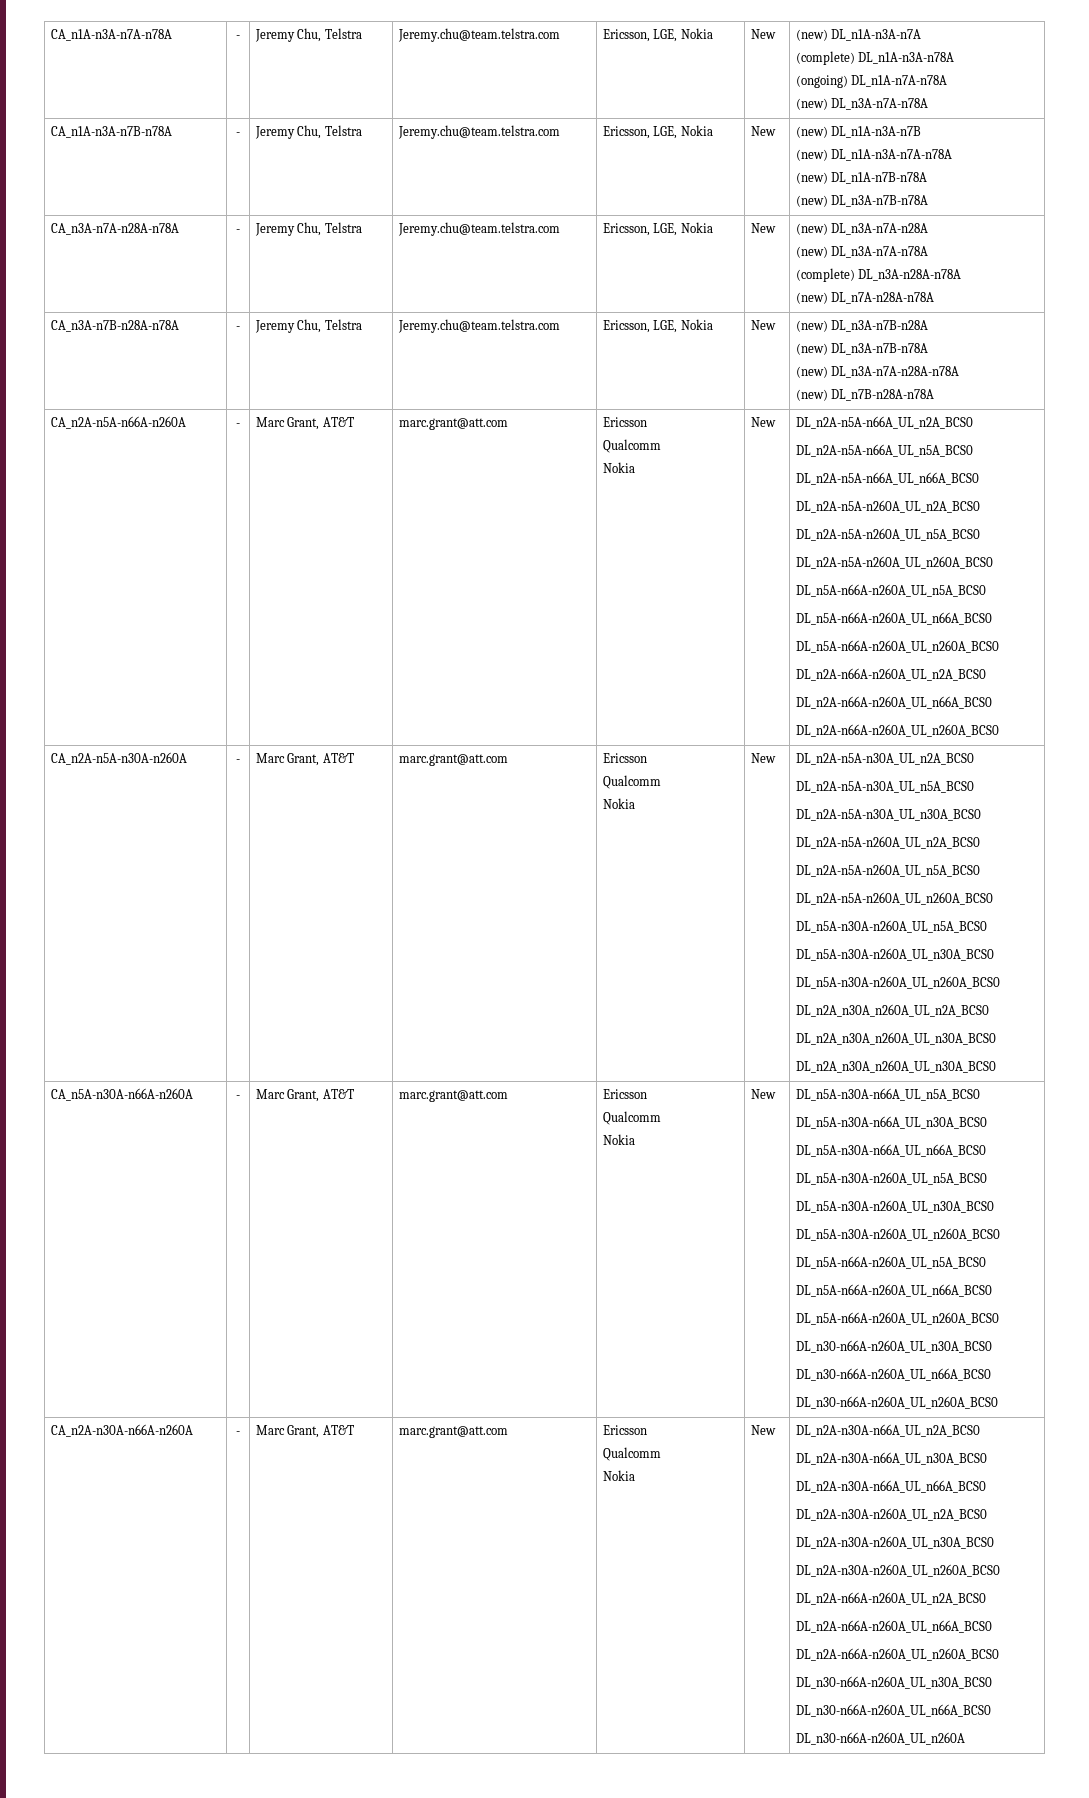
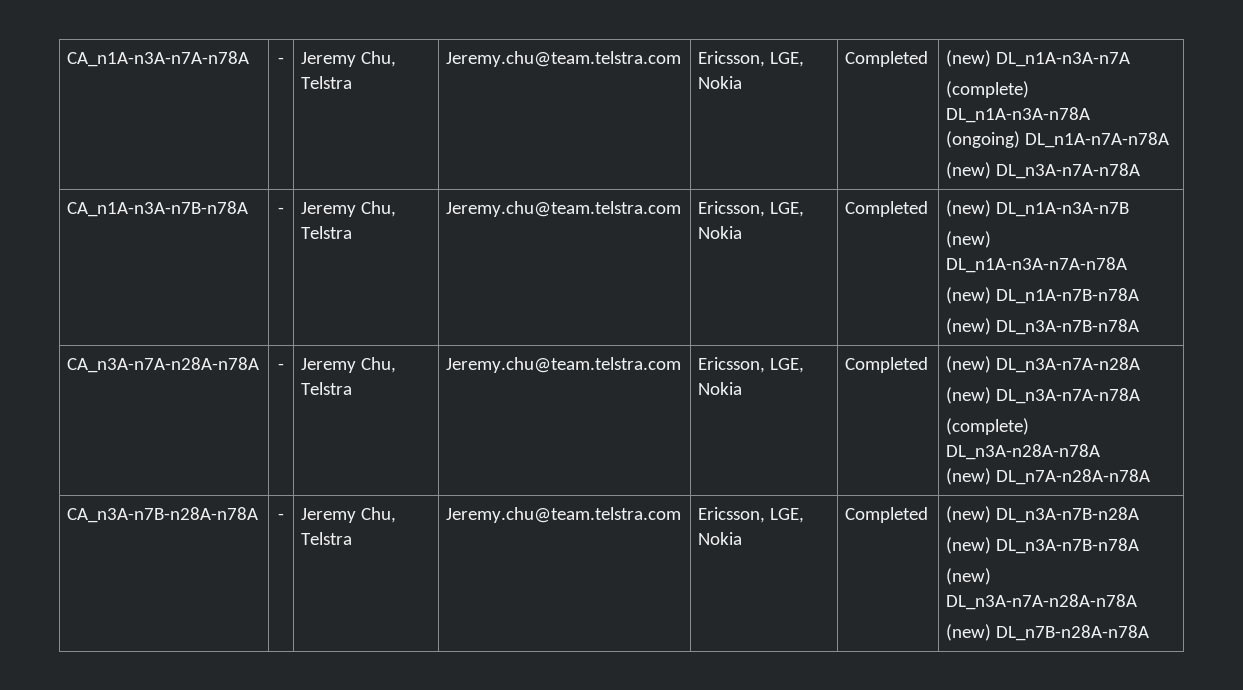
[750,29,776,39] New -> [845,51,929,67] Completed
[750,126,776,136] New -> [845,201,929,217] Completed
[750,223,776,233] New -> [845,357,929,373] Completed
[750,320,776,330] New -> [845,507,929,523] Completed
[50,416,186,429] [236,423,240,427] [255,417,354,430] [398,418,508,430] [602,417,647,427] [602,439,661,453] [602,462,635,473] [750,417,776,427] [795,416,973,429] [795,444,973,457] [795,472,979,485] [795,500,980,513] [795,528,980,541] [795,556,993,569] [795,584,986,597] [795,612,992,625] [795,640,999,653] [795,668,986,681] [795,696,992,709] [795,724,999,737] [50,752,187,765] [236,759,240,763] [255,753,354,766] [398,754,508,766] [602,753,647,763] [602,775,661,789] [602,798,635,809] [750,753,776,763] [795,753,974,765] [795,781,974,793] [795,809,981,821] [795,836,980,849] [795,864,980,877] [795,892,993,905] [795,920,987,933] [795,948,994,961] [795,976,1000,989] [795,1004,989,1017] [795,1032,996,1045] [795,1060,996,1073] [50,1088,193,1101] [236,1095,240,1099] [255,1089,354,1102] [398,1090,508,1102] [602,1089,647,1099] [602,1111,661,1125] [602,1134,635,1145] [750,1089,776,1099] [795,1088,980,1101] [795,1116,987,1129] [795,1144,986,1157] [795,1172,987,1185] [795,1200,994,1213] [795,1228,1000,1241] [795,1256,986,1269] [795,1284,992,1297] [795,1312,999,1325] [795,1340,992,1353] [795,1368,991,1381] [795,1396,998,1409] [50,1424,193,1437] [236,1431,240,1435] [255,1425,354,1438] [398,1426,508,1438] [602,1425,647,1435] [602,1447,661,1461] [602,1470,635,1481] [750,1425,776,1435] [795,1424,980,1437] [795,1452,987,1465] [795,1480,986,1493] [795,1508,987,1521] [795,1536,994,1549] [795,1564,1000,1577] [795,1592,986,1605] [795,1620,992,1633] [795,1648,999,1661] [795,1676,992,1689] [795,1704,991,1717] [795,1732,965,1745] // CA_n2A-n5A-n66A-n260A | - | Marc Grant, AT&T | marc.grant@att.com | Ericsson // Qualcomm // Nokia | New | DL_n2A-n5A-n66A_UL_n2A_BCS0 // DL_n2A-n5A-n66A_UL_n5A_BCS0 // DL_n2A-n5A-n66A_UL_n66A_BCS0 // DL_n2A-n5A-n260A_UL_n2A_BCS0 // DL_n2A-n5A-n260A_UL_n5A_BCS0 // DL_n2A-n5A-n260A_UL_n260A_BCS0 // DL_n5A-n66A-n260A_UL_n5A_BCS0 // DL_n5A-n66A-n260A_UL_n66A_BCS0 // DL_n5A-n66A-n260A_UL_n260A_BCS0 // DL_n2A-n66A-n260A_UL_n2A_BCS0 // DL_n2A-n66A-n260A_UL_n66A_BCS0 // DL_n2A-n66A-n260A_UL_n260A_BCS0 // CA_n2A-n5A-n30A-n260A | - | Marc Grant, AT&T | marc.grant@att.com | Ericsson // Qualcomm // Nokia | New | DL_n2A-n5A-n30A_UL_n2A_BCS0 // DL_n2A-n5A-n30A_UL_n5A_BCS0 // DL_n2A-n5A-n30A_UL_n30A_BCS0 // DL_n2A-n5A-n260A_UL_n2A_BCS0 // DL_n2A-n5A-n260A_UL_n5A_BCS0 // DL_n2A-n5A-n260A_UL_n260A_BCS0 // DL_n5A-n30A-n260A_UL_n5A_BCS0 // DL_n5A-n30A-n260A_UL_n30A_BCS0 // DL_n5A-n30A-n260A_UL_n260A_BCS0 // DL_n2A_n30A_n260A_UL_n2A_BCS0 // DL_n2A_n30A_n260A_UL_n30A_BCS0 // DL_n2A_n30A_n260A_UL_n30A_BCS0 // CA_n5A-n30A-n66A-n260A | - | Marc Grant, AT&T | marc.grant@att.com | Ericsson // Qualcomm // Nokia | New | DL_n5A-n30A-n66A_UL_n5A_BCS0 // DL_n5A-n30A-n66A_UL_n30A_BCS0 // DL_n5A-n30A-n66A_UL_n66A_BCS0 // DL_n5A-n30A-n260A_UL_n5A_BCS0 // DL_n5A-n30A-n260A_UL_n30A_BCS0 // DL_n5A-n30A-n260A_UL_n260A_BCS0 // DL_n5A-n66A-n260A_UL_n5A_BCS0 // DL_n5A-n66A-n260A_UL_n66A_BCS0 // DL_n5A-n66A-n260A_UL_n260A_BCS0 // DL_n30-n66A-n260A_UL_n30A_BCS0 // DL_n30-n66A-n260A_UL_n66A_BCS0 // DL_n30-n66A-n260A_UL_n260A_BCS0 // CA_n2A-n30A-n66A-n260A | - | Marc Grant, AT&T | marc.grant@att.com | Ericsson // Qualcomm // Nokia | New | DL_n2A-n30A-n66A_UL_n2A_BCS0 // DL_n2A-n30A-n66A_UL_n30A_BCS0 // DL_n2A-n30A-n66A_UL_n66A_BCS0 // DL_n2A-n30A-n260A_UL_n2A_BCS0 // DL_n2A-n30A-n260A_UL_n30A_BCS0 // DL_n2A-n30A-n260A_UL_n260A_BCS0 // DL_n2A-n66A-n260A_UL_n2A_BCS0 // DL_n2A-n66A-n260A_UL_n66A_BCS0 // DL_n2A-n66A-n260A_UL_n260A_BCS0 // DL_n30-n66A-n260A_UL_n30A_BCS0 // DL_n30-n66A-n260A_UL_n66A_BCS0 // DL_n30-n66A-n260A_UL_n260A -> (1150, 633) none

